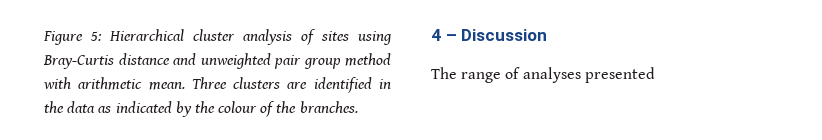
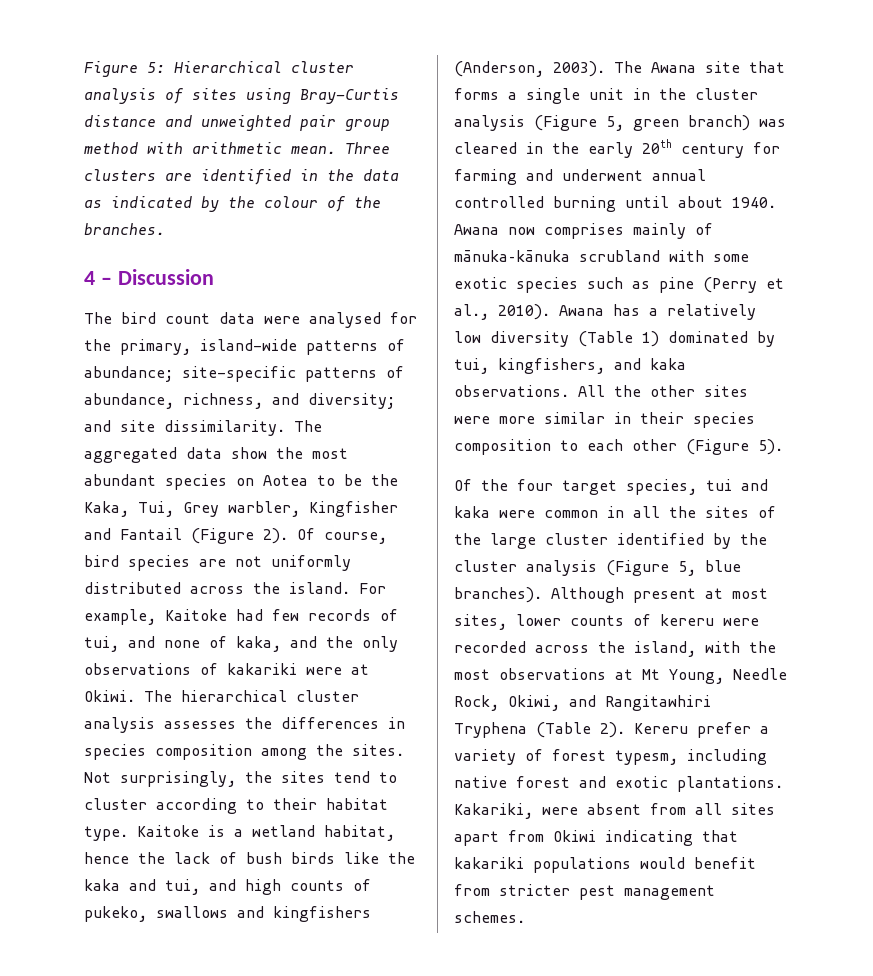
[461,67,655,83] range of analyses presented -> [121,312,417,328] [84,339,405,355] [84,366,404,382] [84,393,395,409] [84,420,322,436] [84,447,348,463] [84,474,398,490] [84,501,398,517] [84,528,387,544] [84,555,351,571] [84,582,386,594] [84,609,398,625] [84,636,398,652] [84,663,369,675] [84,690,359,702] [84,717,405,733] [84,744,404,760] [84,771,397,787] [84,798,388,814] [84,825,395,841] [84,852,415,864] [84,879,371,895] [84,906,371,922] [454,61,785,77] [454,88,758,104] [454,115,786,131] [454,139,780,158] [454,169,706,185] [454,196,776,212] [454,223,713,239] [454,250,749,262] [454,277,784,293] [454,304,756,320] [454,331,775,347] [454,358,686,374] [454,385,748,397] [454,412,755,428] [454,439,783,455] [454,479,768,495] [454,506,776,518] [454,533,767,549] [454,560,741,576] [454,587,768,603] [454,614,759,630] [454,641,776,657] [454,668,787,684] [454,695,711,711] [454,722,769,738] [454,749,767,765] [454,776,783,792] [454,803,775,819] [454,830,738,846] [454,857,756,873] [454,884,715,900] [454,911,525,923] bird count data were analysed for the primary, island-wide patterns of abundance; site-specific patterns of abundance, richness, and diversity; and site dissimilarity. The aggregated data show the most abundant species on Aotea to be the Kaka, Tui, Grey warbler, Kingfisher and Fantail (Figure 2). Of course, bird species are not uniformly distributed across the island. For example, Kaitoke had few records of tui, and none of kaka, and the only observations of kakariki were at Okiwi. The hierarchical cluster analysis assesses the differences in species composition among the sites. Not surprisingly, the sites tend to cluster according to their habitat type. Kaitoke is a wetland habitat, hence the lack of bush birds like the kaka and tui, and high counts of pukeko, swallows and kingfishers (Anderson, 2003). The Awana site that forms a single unit in the cluster analysis (Figure 5, green branch) was cleared in the early 20th century for farming and underwent annual controlled burning until about 1940. Awana now comprises mainly of mānuka–kānuka scrubland with some exotic species such as pine (Perry et al., 2010). Awana has a relatively low diversity (Table 1) dominated by tui, kingfishers, and kaka observations. All the other sites were more similar in their species composition to each other (Figure 5). // Of the four target species, tui and kaka were common in all the sites of the large cluster identified by the cluster analysis (Figure 5, blue branches). Although present at most sites, lower counts of kereru were recorded across the island, with the most observations at Mt Young, Needle Rock, Okiwi, and Rangitawhiri Tryphena (Table 2). Kereru prefer a variety of forest typesm, including native forest and exotic plantations. Kakariki, were absent from all sites apart from Okiwi indicating that kakariki populations would benefit from stricter pest management schemes.

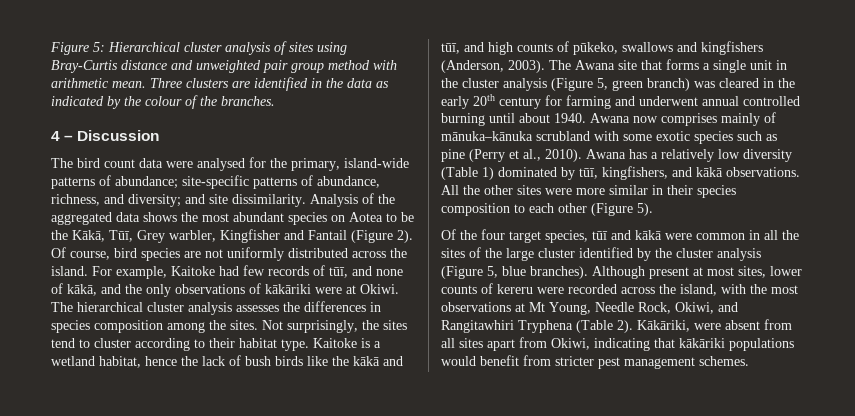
[294,420,322,432] The -> [310,193,395,207] Analysis of the
[231,447,267,459] show -> [143,212,177,222] shows
[84,501,174,517] Kaka, Tui, -> [72,230,133,242] Kākā, Tūī,
[84,636,119,652] tui, -> [329,267,348,278] tūī,
[236,636,281,652] kaka, -> [67,284,97,296] kākā,
[227,663,297,675] kakariki -> [265,284,311,294] kākāriki
[84,879,200,895] kaka and tui, -> [353,356,403,366] [441,43,460,54] kākā and tūī,
[84,906,147,922] pukeko, -> [573,42,618,55] pūkeko,
[454,358,489,374] tui, -> [579,168,598,179] tūī,
[650,358,686,370] kaka -> [696,167,723,177] kākā
[706,479,768,491] [454,506,490,518] tui and kaka -> [592,230,662,240] tūī and kākā
[634,722,769,738] [454,749,767,765] [454,776,783,792] [454,803,533,819] Kereru prefer a variety of forest typesm, including native forest and exotic plantations. Kakariki, -> [637,320,690,332] Kākāriki,
[553,830,596,842] Okiwi -> [551,338,590,350] Okiwi,
[454,857,524,869] kakariki -> [679,338,725,348] kākāriki

